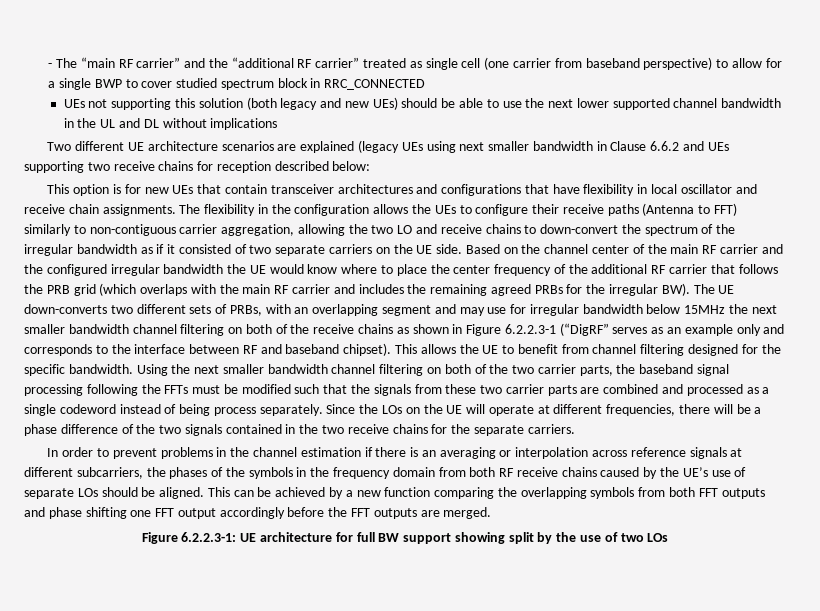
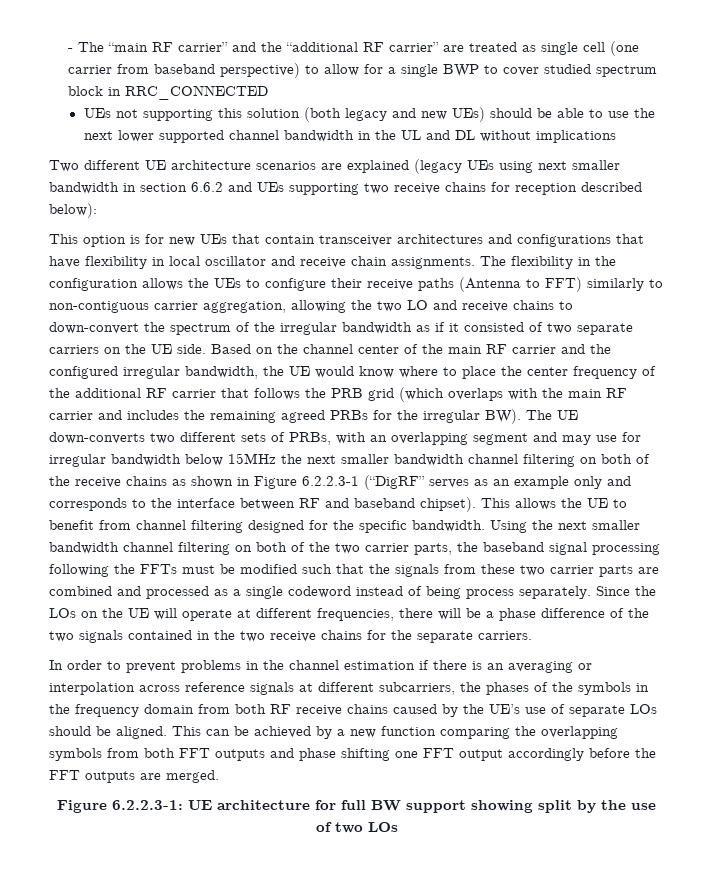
(360, 62) none -> [442,45,464,52] are
[610,141,647,151] Clause -> [140,183,187,192] section
[332,161,371,171] below: -> [49,203,97,218] below):
[163,264,224,274] bandwidth -> [185,366,258,379] bandwidth,

